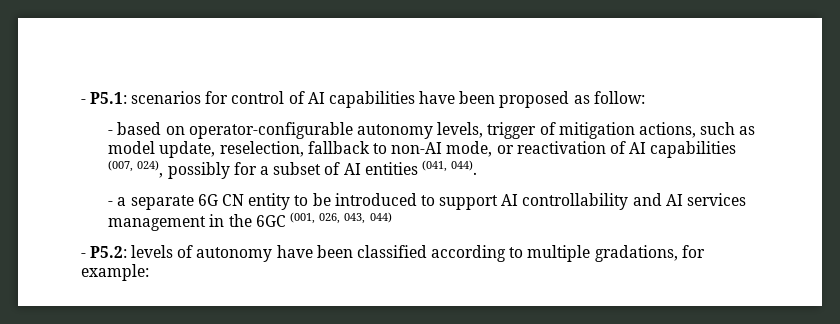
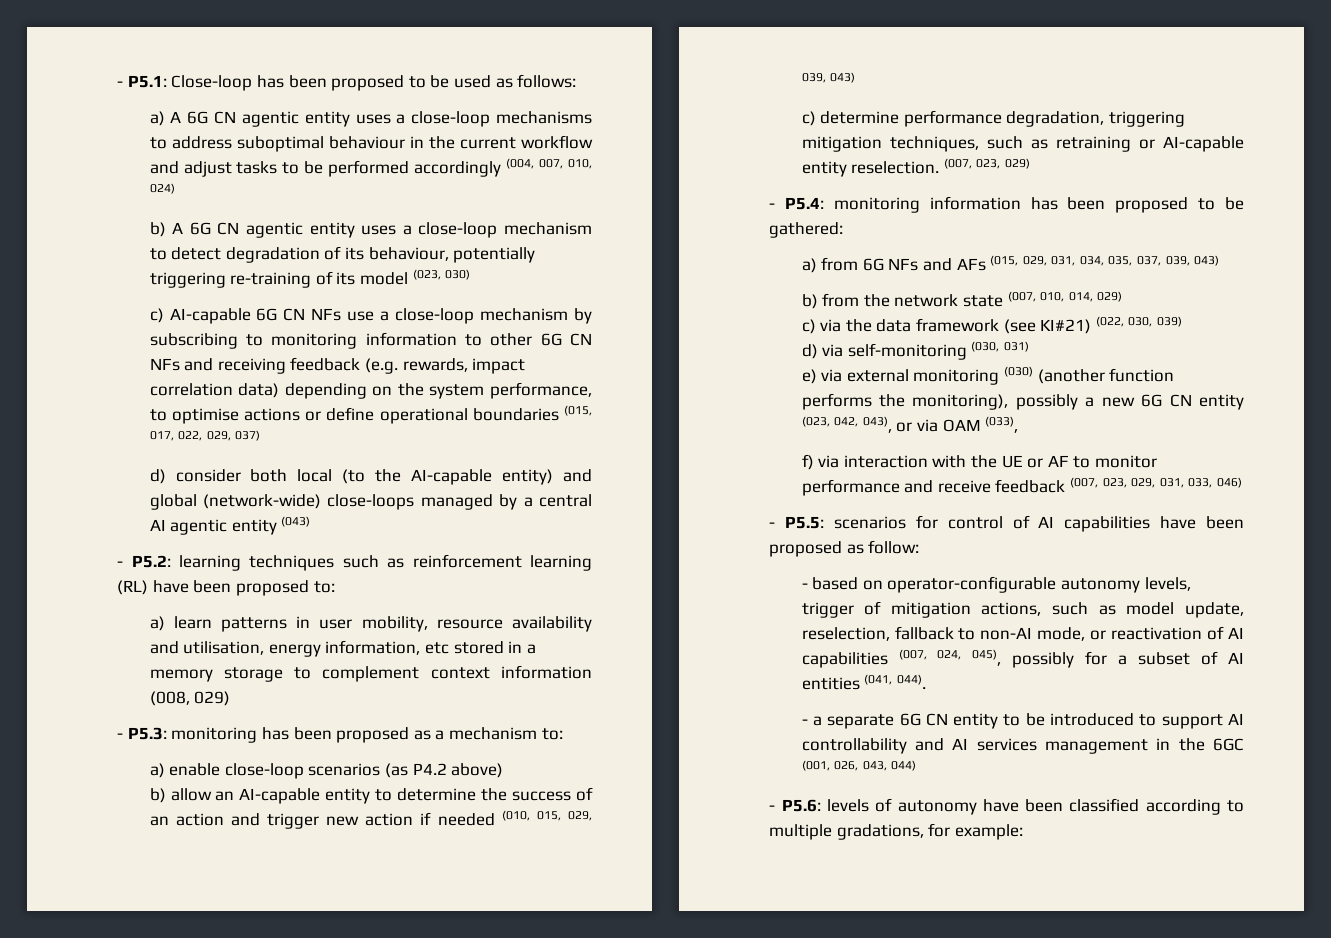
(127, 98) none -> [171,74,577,91] [149,111,592,127] [149,135,593,152] [149,158,593,177] [149,183,175,194] [149,222,592,238] [149,246,536,263] [149,269,471,288] [149,308,592,324] [149,332,592,349] [149,357,526,374] [149,382,592,399] [149,405,592,424] [149,430,261,441] [149,469,592,485] [149,494,592,510] [149,516,311,535] [117,554,592,571] [117,580,335,596] [149,616,592,632] [149,640,536,657] [149,665,592,682] [149,691,231,706] [117,727,563,743] [149,763,504,779] [149,787,593,804] [149,810,592,829] [801,72,856,83] [801,110,1185,127] [801,136,1244,152] [801,158,1030,177] [769,196,1244,213] [769,222,844,238] [801,255,1220,273] [801,291,1123,309] [801,316,1182,334] [801,341,1029,360] [801,366,1175,385] [801,393,1244,410] [801,416,1019,433] [801,454,1157,470] [801,477,1242,496] [769,516,825,529] Close-loop has been proposed to be used as follows: // a) A 6G CN agentic entity uses a close-loop mechanisms to address suboptimal behaviour in the current workflow and adjust tasks to be performed accordingly (004, 007, 010, 024) // b) A 6G CN agentic entity uses a close-loop mechanism to detect degradation of its behaviour, potentially triggering re-training of its model (023, 030) // c) AI-capable 6G CN NFs use a close-loop mechanism by subscribing to monitoring information to other 6G CN NFs and receiving feedback (e.g. rewards, impact correlation data) depending on the system performance, to optimise actions or define operational boundaries (015, 017, 022, 029, 037) // d) consider both local (to the AI-capable entity) and global (network-wide) close-loops managed by a central AI agentic entity (043) // - P5.2: learning techniques such as reinforcement learning (RL) have been proposed to: // a) learn patterns in user mobility, resource availability and utilisation, energy information, etc stored in a memory storage to complement context information (008, 029) // - P5.3: monitoring has been proposed as a mechanism to: // a) enable close-loop scenarios (as P4.2 above) // b) allow an AI-capable entity to determine the success of an action and trigger new action if needed (010, 015, 029, 039, 043) // c) determine performance degradation, triggering mitigation techniques, such as retraining or AI-capable entity reselection. (007, 023, 029) // - P5.4: monitoring information has been proposed to be gathered: // a) from 6G NFs and AFs (015, 029, 031, 034, 035, 037, 039, 043) // b) from the network state (007, 010, 014, 029) // c) via the data framework (see KI#21) (022, 030, 039) // d) via self-monitoring (030, 031) // e) via external monitoring (030) (another function performs the monitoring), possibly a new 6G CN entity (023, 042, 043), or via OAM (033), // f) via interaction with the UE or AF to monitor performance and receive feedback (007, 023, 029, 031, 033, 046) // - P5.5:
[137,160,164,178] 024), -> [937,649,1002,666] 024, 045),
[89,246,127,258] P5.2: -> [781,799,821,812] P5.6:

